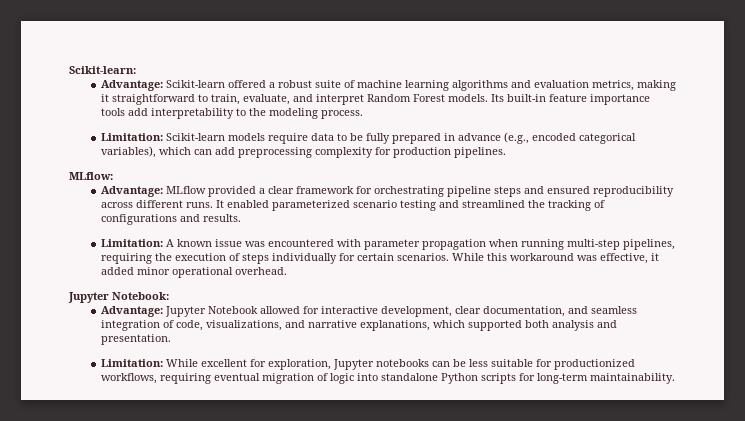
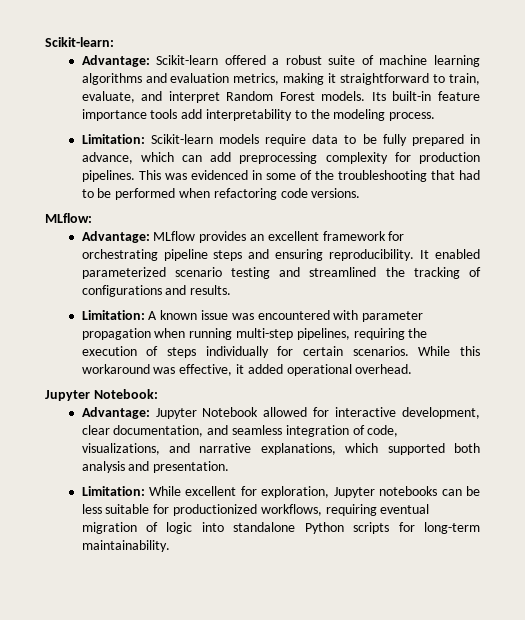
[457,132,636,144] [100,146,156,158] advance (e.g., encoded categorical variables), -> [81,152,133,164] advance,
(506, 152) none -> [138,170,480,182] [81,188,361,200] This was evidenced in some of the troubleshooting that had to be performed when refactoring code versions.
[207,186,294,197] provided a clear -> [199,231,319,243] provides an excellent
[546,186,674,197] [100,200,213,208] ensured reproducibility across different runs. -> [275,249,415,261] ensuring reproducibility.
[136,267,170,275] minor -> (283, 369) none

